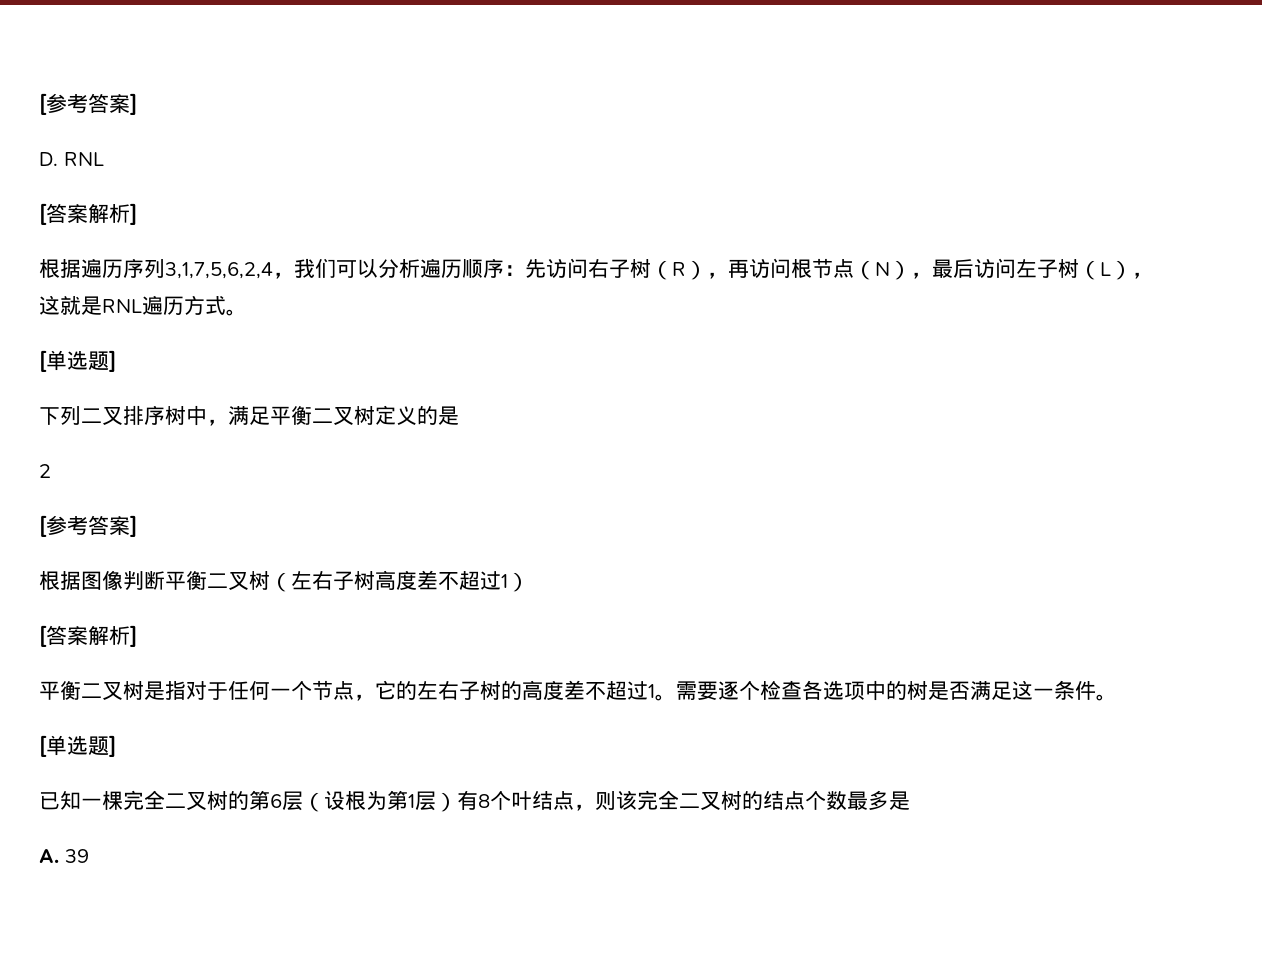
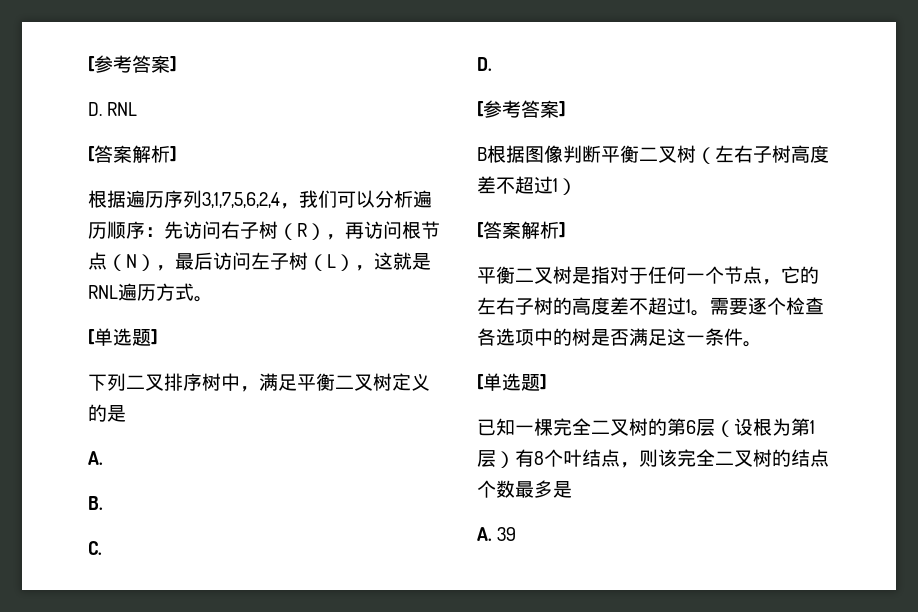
[39,464,51,478] [39,515,137,537] 2 // [参考答案] // -> [88,451,103,465] [88,496,103,510] [88,541,102,555] [477,57,492,71] [477,100,566,118] [477,147,487,161] A. // B. // C. // D. // [参考答案] // B

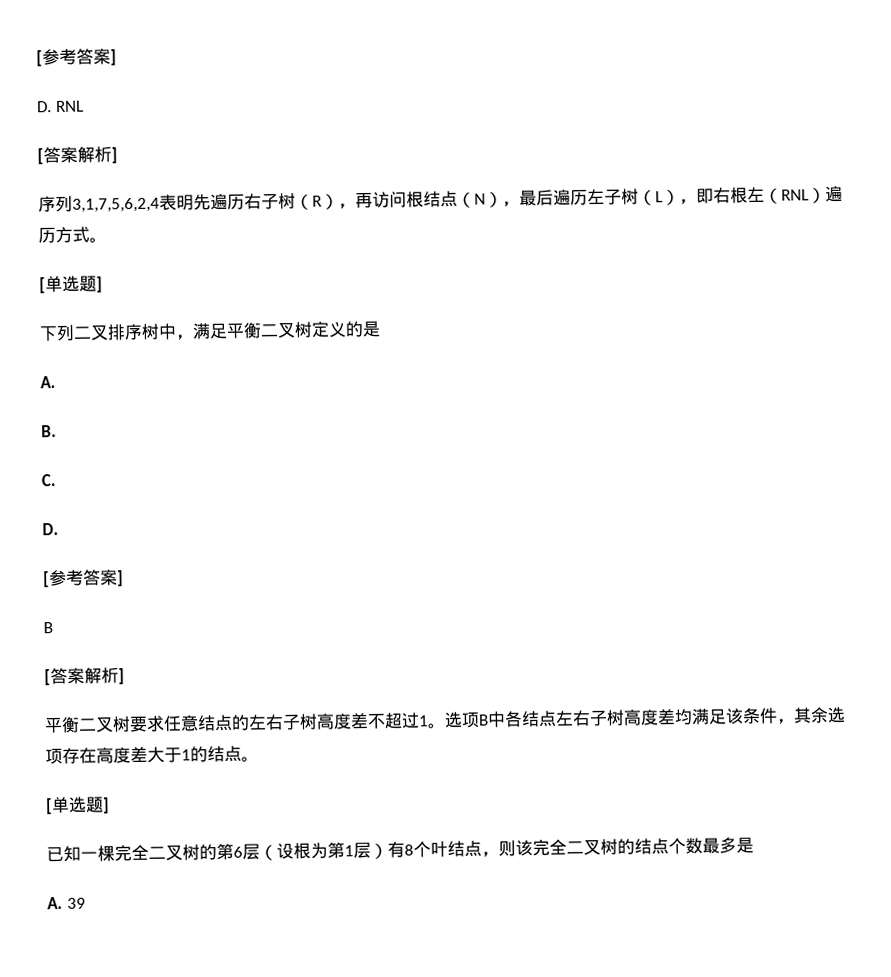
[88,190,432,209] [88,221,221,239] 根据遍历序列3,1,7,5,6,2,4，我们可以分析遍历顺序：先访问 -> [38,193,245,213] 序列3,1,7,5,6,2,4表明先遍历
[421,221,440,239] 节 -> [423,191,441,208] 结
[213,252,251,270] 访问 -> [553,189,588,206] 遍历
[374,252,431,270] [88,285,118,299] 这就是RNL -> [696,186,826,204] 即右根左（RNL）
[487,145,829,164] [477,176,577,195] 根据图像判断平衡二叉树（左右子树高度差不超过1） -> (53, 628) none
[572,266,800,285] 是指对于任何一个节点，它 -> [129,714,233,733] 要求任意结点
[553,297,572,315] 的 -> (318, 721) none
[710,297,824,315] [477,328,743,346] 需要逐个检查各选项中的树是否满足这一条件 -> [444,706,846,729] [45,745,242,765] 选项B中各结点左右子树高度差均满足该条件，其余选项存在高度差大于1的结点

